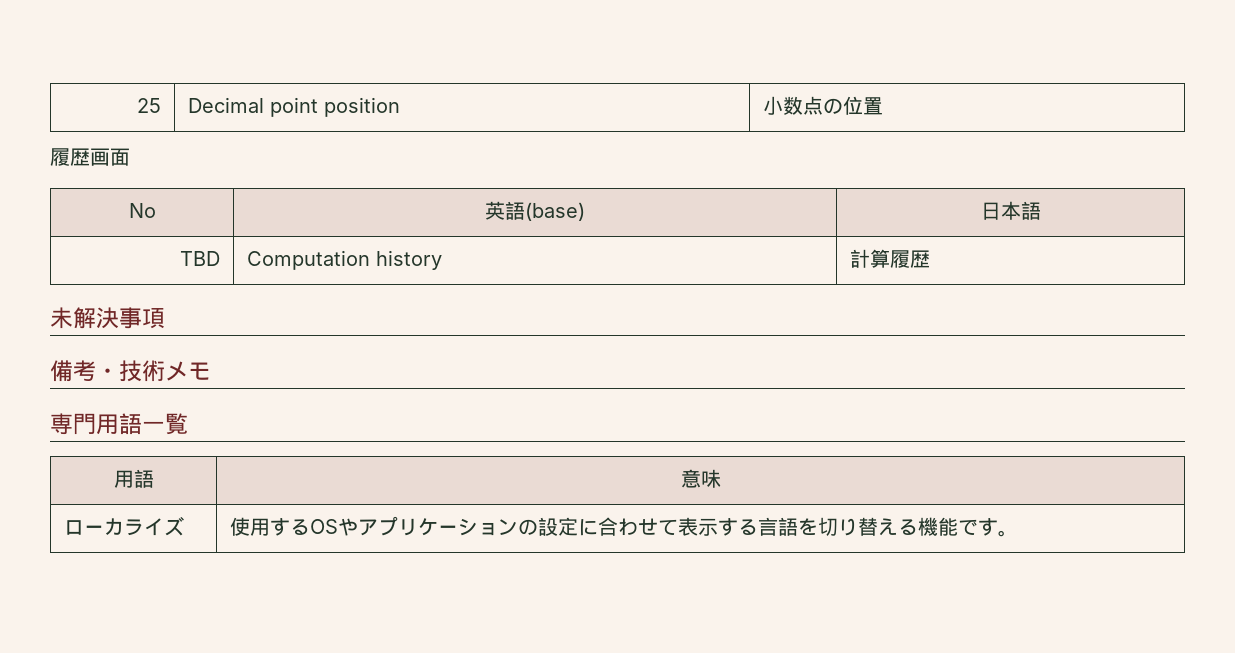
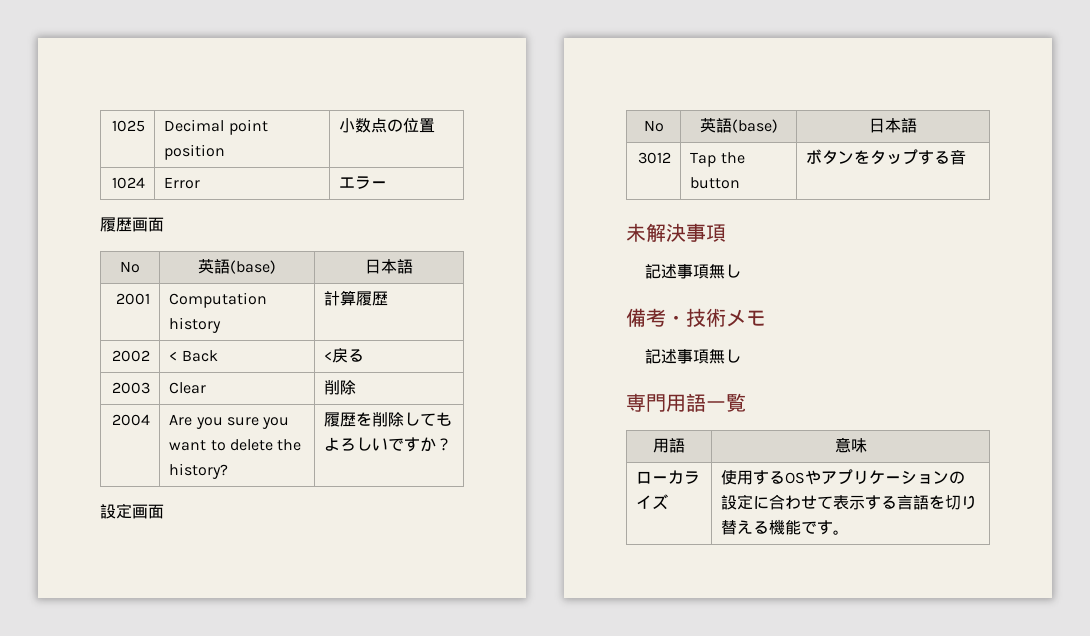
[137,98,162,113] 25 -> [111,120,145,132] 1025
(883, 106) none -> [111,177,145,189] [164,177,201,189] [339,176,388,189] // 1024 | Error | エラー
[180,251,221,266] TBD -> [115,293,150,305] 2001
(930, 259) none -> [111,350,150,362] [169,350,218,362] [324,348,365,363] [111,382,150,394] [169,382,207,394] [324,380,357,395] [111,414,150,426] [169,414,290,429] [169,439,302,451] [169,463,229,479] [324,412,453,427] [324,437,453,452] [100,503,164,519] [643,120,664,132] [699,118,778,133] [869,118,917,133] [637,152,671,164] [690,152,745,167] [690,177,741,189] [806,149,967,165] // 2002 | < Back | <戻る // 2003 | Clear | 削除 // 2004 | Are you sure you want to delete the history? | 履歴を削除してもよろしいですか？ // 設定画面 // No | 英語(base) | 日本語 // 3012 | Tap the button | ボタンをタップする音
(165, 318) none -> [644,264,741,279] // 記述事項無し
(211, 371) none -> [644,349,741,364] // 記述事項無し

